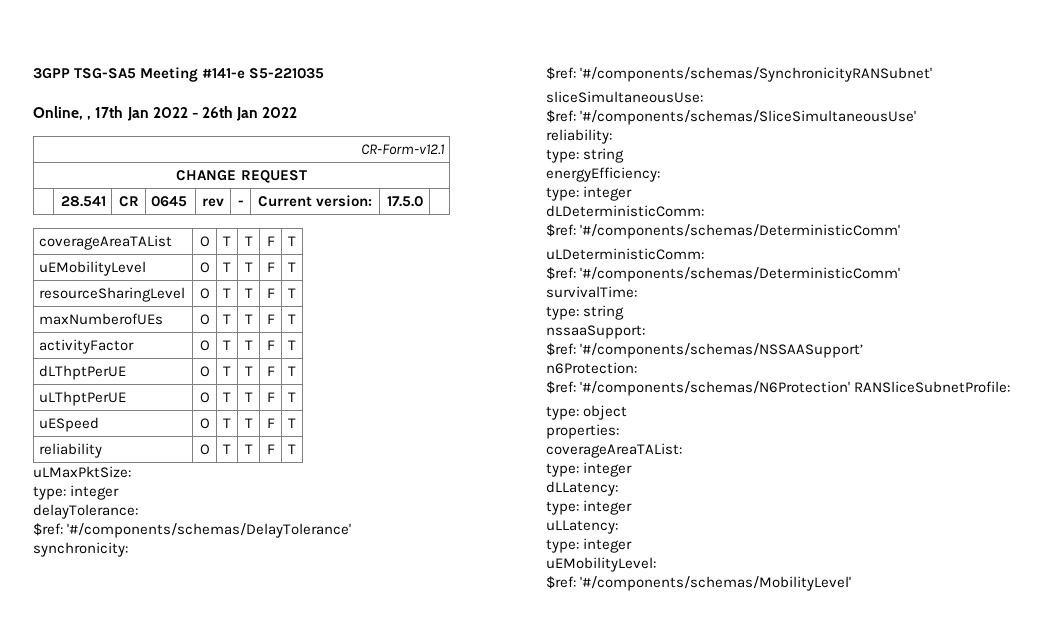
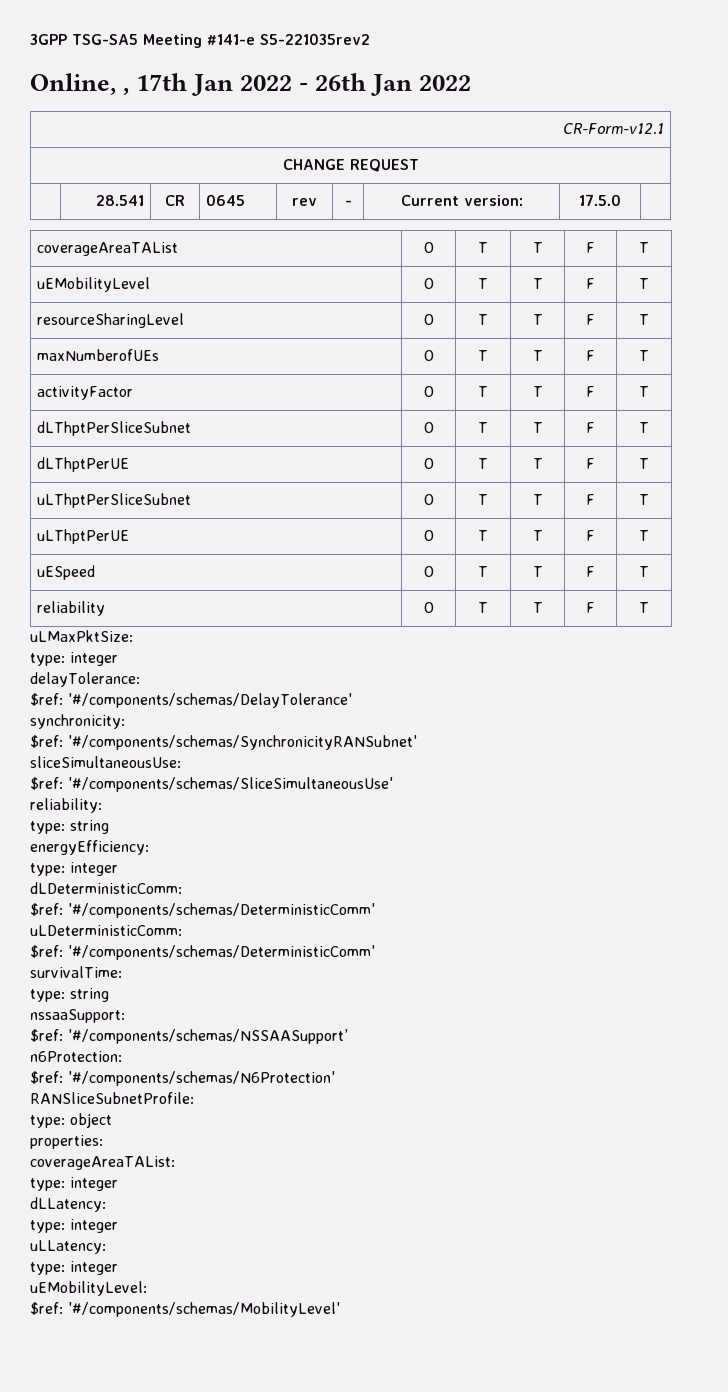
[249,68,325,79] S5-221035 -> [260,33,370,45] S5-221035rev2
(296, 345) none -> [36,421,191,436] [423,422,434,433] [478,422,488,433] [532,422,543,433] [586,422,595,433] [639,422,649,433] // dLThptPerSliceSubnet | O | T | T | F | T
(296, 371) none -> [36,493,191,508] [423,494,434,505] [478,494,488,505] [532,494,543,505] [586,494,595,505] [639,494,649,505] // uLThptPerSliceSubnet | O | T | T | F | T
(851, 388) none -> (335, 1078) //

